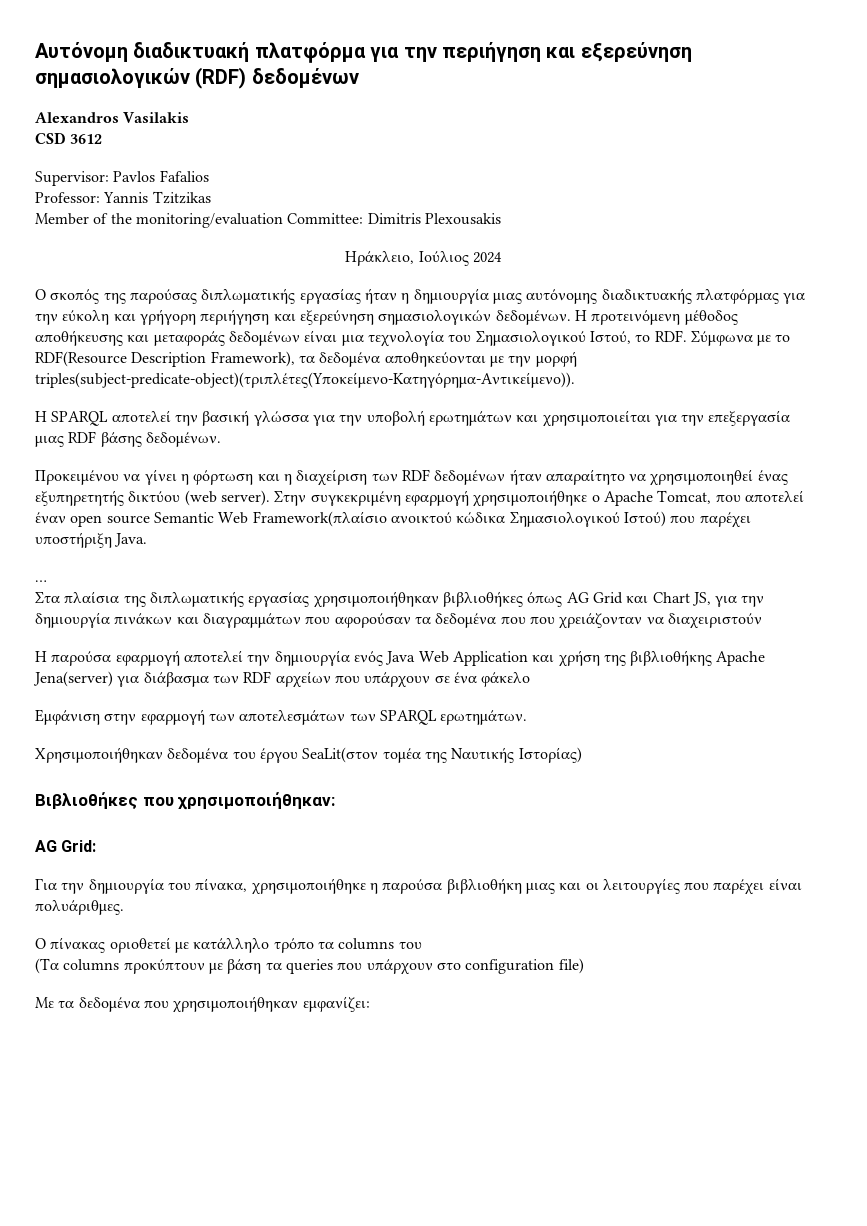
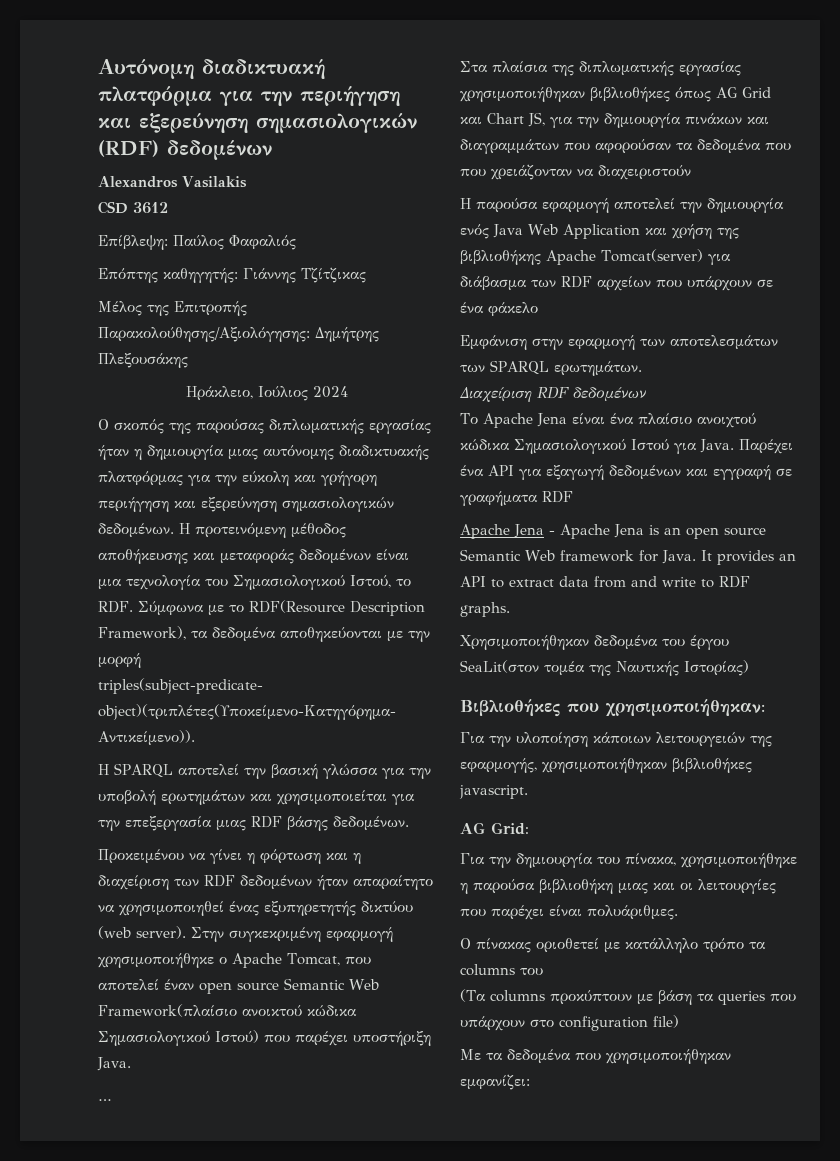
[35,170,209,186] [35,191,211,204] [35,213,501,228] Supervisor: Pavlos Fafalios // Professor: Yannis Tzitzikas // Member of the monitoring/evaluation Committee: Dimitris Plexousakis -> [98,235,296,250] [98,267,366,283] [98,301,247,316] [98,327,379,342] [98,353,188,368] Επίβλεψη: Παύλος Φαφαλιός // Επόπτης καθηγητής: Γιάννης Τζίτζικας // Μέλος της Επιτροπής Παρακολούθησης/Αξιολόγησης: Δημήτρης Πλεξουσάκης
[33,671,113,687] Jena(server) -> [601,249,703,262] Tomcat(server)
(528, 717) none -> [459,387,646,402] [460,413,756,428] [460,439,793,454] [460,465,792,480] [460,491,573,506] [460,524,766,539] [460,549,796,565] [460,576,750,588] [460,602,510,617] // Διαχείριση RDF δεδομένων // Το Apache Jena είναι ένα πλαίσιο ανοιχτού κώδικα Σημασιολογικού Ιστού για Java. Παρέχει ένα API για εξαγωγή δεδομένων και εγγραφή σε γραφήματα RDF // Apache Jena - Apache Jena is an open source Semantic Web framework for Java. It provides an API to extract data from and write to RDF graphs.
(336, 801) none -> [460,732,772,747] [460,758,752,773] [459,785,528,799] // Για την υλοποίηση κάποιων λειτουργειών της εφαρμογής, χρησιμοποιήθηκαν βιβλιοθήκες javascript.

